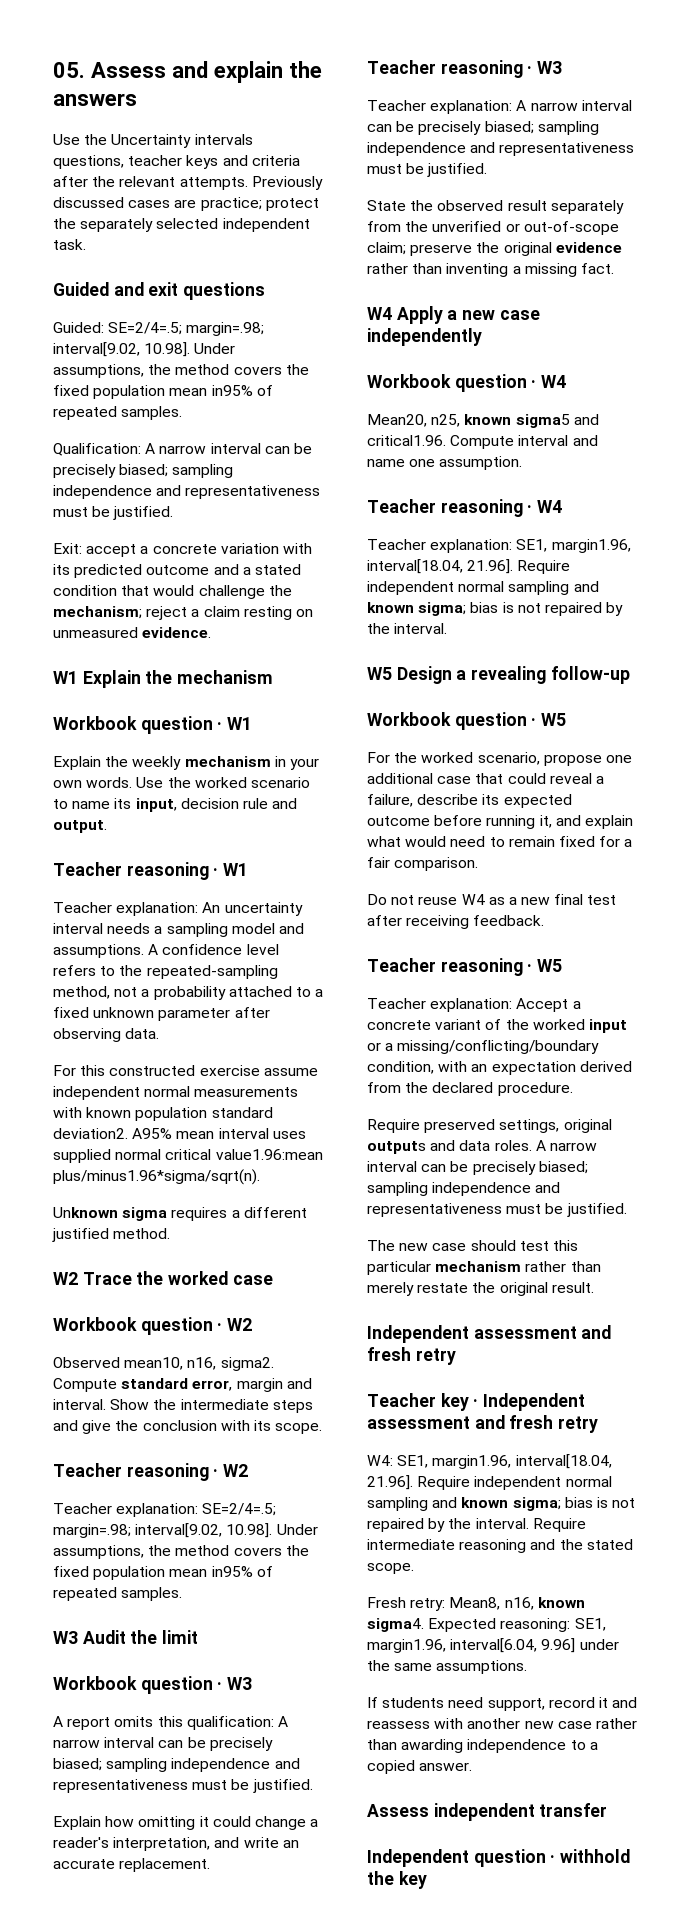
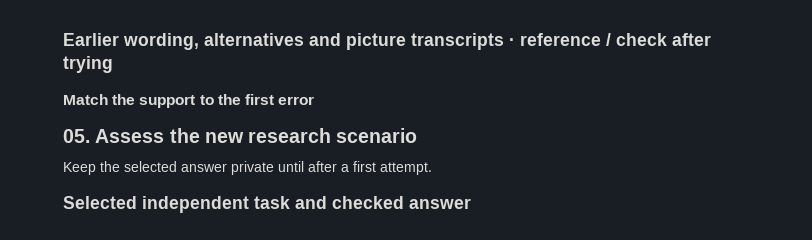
[53,61,322,83] [53,93,137,106] [53,134,253,148] [53,155,300,169] [53,176,323,190] [53,197,319,211] [53,218,310,232] [53,239,86,250] [53,282,266,300] [53,322,265,336] [53,342,236,357] [53,364,309,378] [53,385,273,399] [53,406,183,420] [53,443,312,456] [53,464,234,478] [53,485,321,499] [53,506,174,520] [53,543,312,557] [53,564,301,578] [53,585,292,599] [53,606,313,620] [53,627,212,638] [53,670,274,688] [53,716,253,734] [53,756,319,770] [53,777,310,788] [53,798,298,812] [53,820,107,833] [53,862,249,880] [53,902,303,916] [53,923,304,937] [53,944,279,958] [53,965,278,979] [53,986,324,1000] [53,1007,270,1021] [53,1028,160,1042] [53,1065,318,1076] [53,1086,299,1100] [53,1107,273,1121] [53,1128,306,1139] [53,1149,323,1163] [53,1169,260,1185] [53,1207,307,1221] [52,1228,171,1242] [53,1271,273,1285] [53,1317,253,1335] [53,1357,274,1371] [53,1378,312,1392] [53,1399,313,1413] [53,1420,323,1434] [53,1463,249,1481] [53,1503,277,1517] [53,1523,318,1538] [53,1545,309,1559] [53,1566,273,1580] [53,1587,183,1601] [53,1630,199,1644] [53,1676,253,1694] [53,1716,288,1730] [53,1737,273,1751] [53,1758,300,1772] [53,1779,313,1793] [53,1816,319,1830] [53,1837,299,1851] [53,1858,211,1872] [367,60,563,78] [367,100,632,114] [367,121,599,135] [367,142,635,156] [367,163,488,177] [367,200,624,214] [367,221,619,235] [367,242,622,256] [367,263,614,277] [367,306,540,324] [367,328,482,346] [367,374,567,392] [367,414,599,428] [367,435,598,449] [367,456,523,470] [367,499,563,517] [367,539,631,553] [367,559,571,574] [367,581,599,595] [367,602,624,616] [367,623,448,634] [367,666,630,684] [367,712,567,730] [367,752,632,766] [367,773,604,784] [367,794,572,808] [367,815,633,829] [367,836,633,847] [367,857,479,871] [367,894,617,905] [367,915,545,929] [367,958,563,976] [367,998,581,1012] [367,1019,627,1033] [367,1040,600,1054] [367,1061,632,1075] [367,1082,573,1096] [367,1119,612,1133] [367,1140,597,1154] [367,1161,588,1175] [367,1182,561,1196] [367,1203,627,1217] [367,1240,578,1251] [367,1261,601,1275] [367,1282,594,1296] [367,1325,612,1343] [367,1347,456,1365] [367,1393,586,1411] [367,1415,599,1433] [367,1454,612,1469] [367,1475,612,1490] [367,1497,636,1511] [367,1518,586,1532] [367,1539,633,1553] [367,1563,414,1574] [367,1597,585,1611] [367,1618,606,1632] [367,1638,619,1653] [367,1660,528,1674] [367,1697,638,1711] [367,1718,637,1729] [367,1739,598,1753] [367,1760,473,1774] [367,1803,608,1821] [367,1849,631,1867] [367,1871,427,1889] 05. Assess and explain the answers // Use the Uncertainty intervals questions, teacher keys and criteria after the relevant attempts. Previously discussed cases are practice; protect the separately selected independent task. // Guided and exit questions // Guided: SE=2/4=.5; margin=.98; interval[9.02, 10.98]. Under assumptions, the method covers the fixed population mean in95% of repeated samples. // Qualification: A narrow interval can be precisely biased; sampling independence and representativeness must be justified. // Exit: accept a concrete variation with its predicted outcome and a stated condition that would challenge the mechanism; reject a claim resting on unmeasured evidence. // W1 Explain the mechanism // Workbook question · W1 // Explain the weekly mechanism in your own words. Use the worked scenario to name its input, decision rule and output. // Teacher reasoning · W1 // Teacher explanation: An uncertainty interval needs a sampling model and assumptions. A confidence level refers to the repeated-sampling method, not a probability attached to a fixed unknown parameter after observing data. // For this constructed exercise assume independent normal measurements with known population standard deviation2. A95% mean interval uses supplied normal critical value1.96:mean plus/minus1.96*sigma/sqrt(n). // Unknown sigma requires a different justified method. // W2 Trace the worked case // Workbook question · W2 // Observed mean10, n16, sigma2. Compute standard error, margin and interval. Show the intermediate steps and give the conclusion with its scope. // Teacher reasoning · W2 // Teacher explanation: SE=2/4=.5; margin=.98; interval[9.02, 10.98]. Under assumptions, the method covers the fixed population mean in95% of repeated samples. // W3 Audit the limit // Workbook question · W3 // A report omits this qualification: A narrow interval can be precisely biased; sampling independence and representativeness must be justified. // Explain how omitting it could change a reader's interpretation, and write an accurate replacement. // Teacher reasoning · W3 // Teacher explanation: A narrow interval can be precisely biased; sampling independence and representativeness must be justified. // State the observed result separately from the unverified or out-of-scope claim; preserve the original evidence rather than inventing a missing fact. // W4 Apply a new case independently // Workbook question · W4 // Mean20, n25, known sigma5 and critical1.96. Compute interval and name one assumption. // Teacher reasoning · W4 // Teacher explanation: SE1, margin1.96, interval[18.04, 21.96]. Require independent normal sampling and known sigma; bias is not repaired by the interval. // W5 Design a revealing follow-up // Workbook question · W5 // For the worked scenario, propose one additional case that could reveal a failure, describe its expected outcome before running it, and explain what would need to remain fixed for a fair comparison. // Do not reuse W4 as a new final test after receiving feedback. // Teacher reasoning · W5 // Teacher explanation: Accept a concrete variant of the worked input or a missing/conflicting/boundary condition, with an expectation derived from the declared procedure. // Require preserved settings, original outputs and data roles. A narrow interval can be precisely biased; sampling independence and representativeness must be justified. // The new case should test this particular mechanism rather than merely restate the original result. // Independent assessment and fresh retry // Teacher key · Independent assessment and fresh retry // W4: SE1, margin1.96, interval[18.04, 21.96]. Require independent normal sampling and known sigma; bias is not repaired by the interval. Require intermediate reasoning and the stated scope. // Fresh retry: Mean8, n16, known sigma4. Expected reasoning: SE1, margin1.96, interval[6.04, 9.96] under the same assumptions. // If students need support, record it and reassess with another new case rather than awarding independence to a copied answer. // Assess independent transfer // Independent question · withhold the key -> [63,33,711,50] [63,56,113,73] [63,94,315,108] [63,128,418,143] [63,161,432,175] [63,196,471,213] Earlier wording, alternatives and picture transcripts · reference / check after trying // Match the support to the first error // 05. Assess the new research scenario // Keep the selected answer private until after a first attempt. // Selected independent task and checked answer

